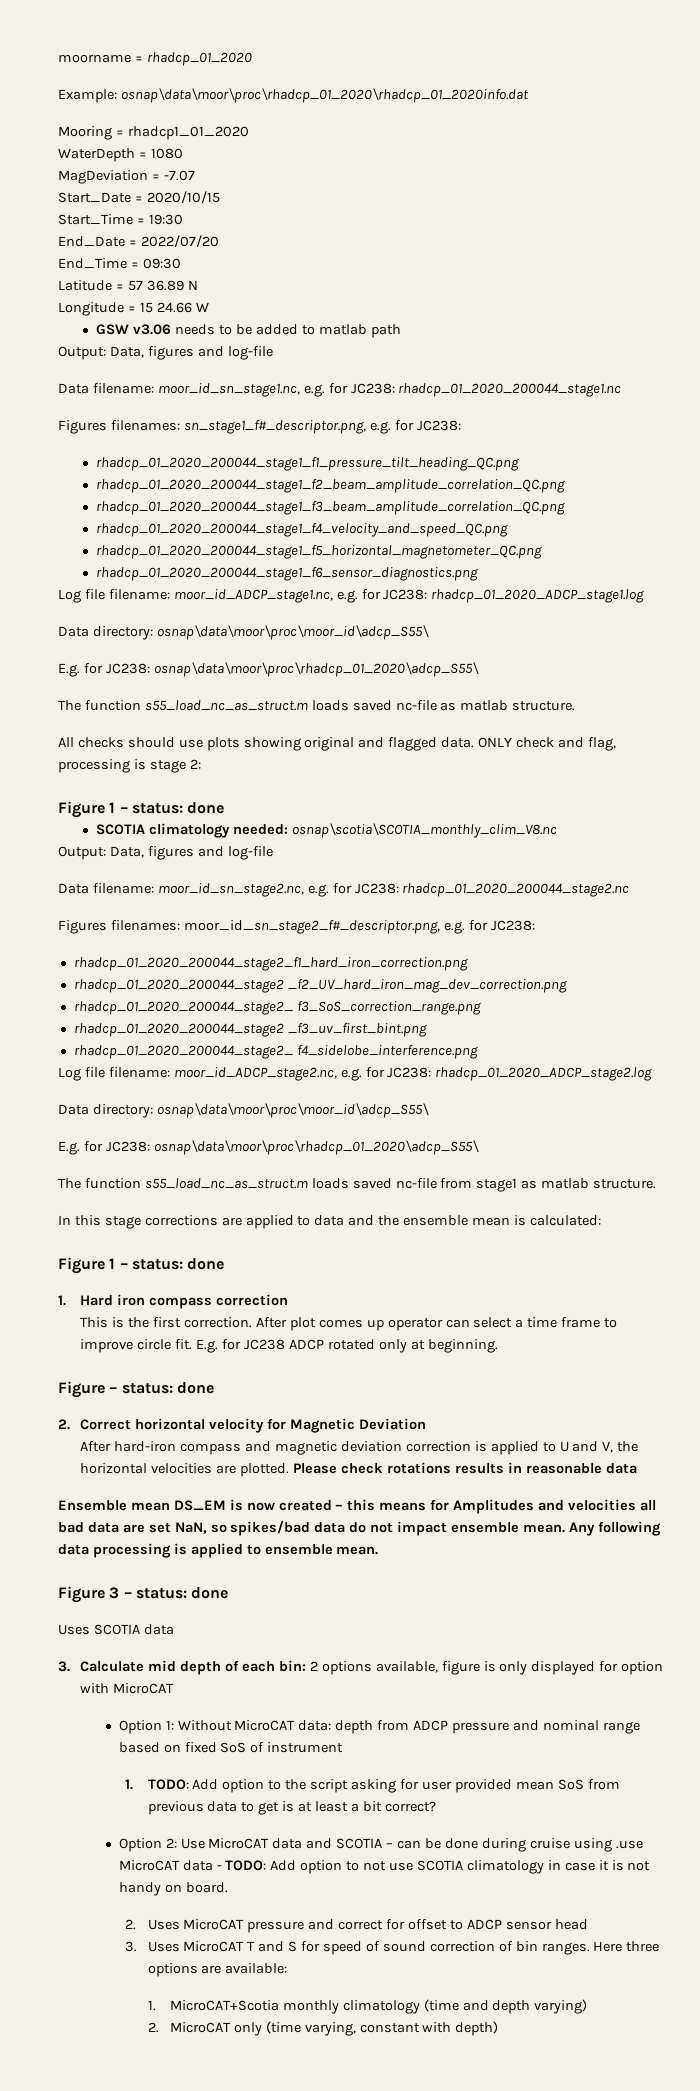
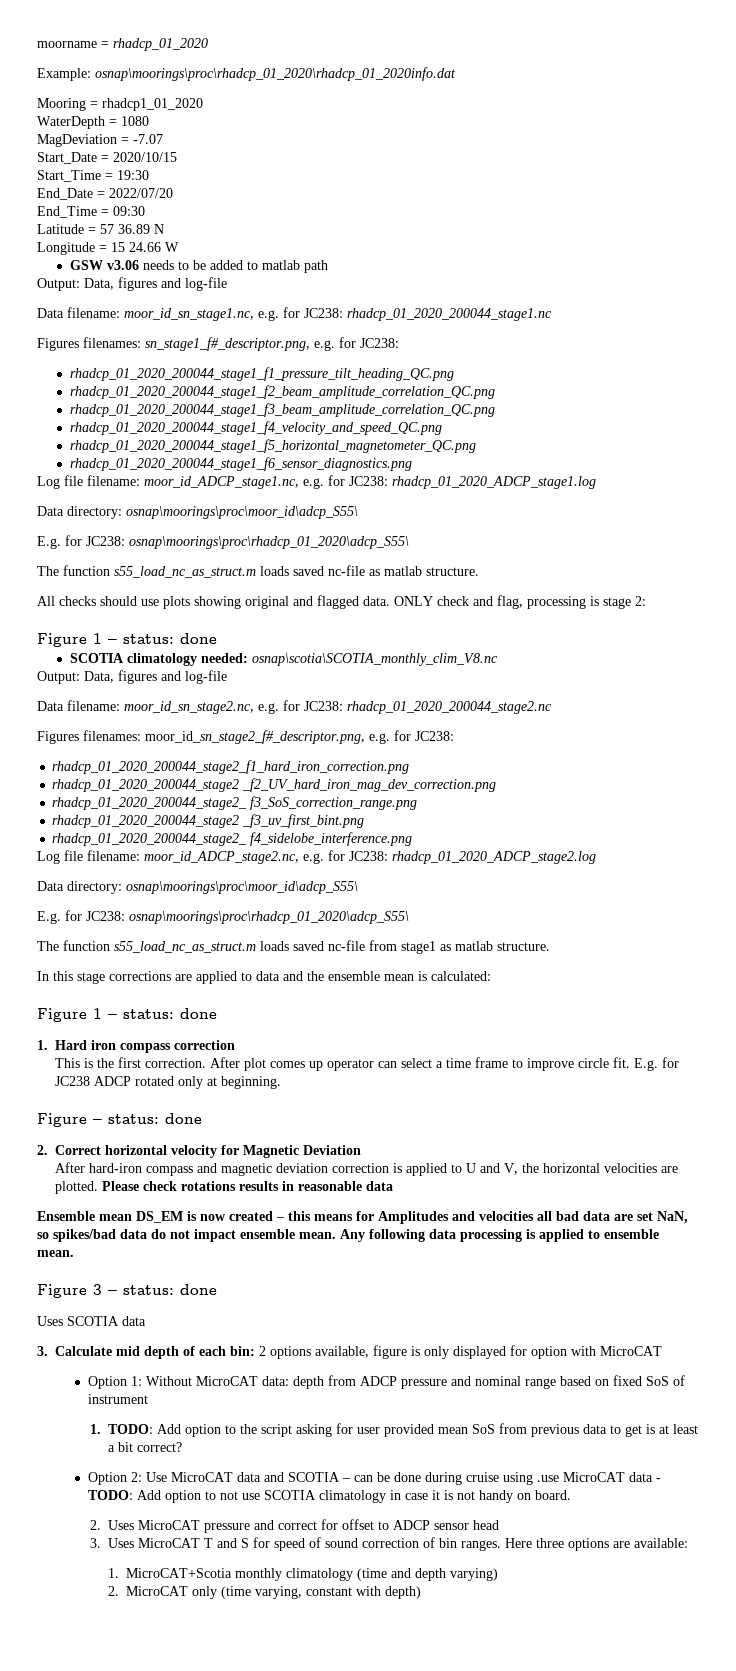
[120,88,529,103] osnap\data\moor\proc\rhadcp_01_2020\rhadcp_01_2020info.dat -> [95,67,456,81] osnap\moorings\proc\rhadcp_01_2020\rhadcp_01_2020info.dat
[156,625,429,640] [58,662,479,677] osnap\data\moor\proc\moor_id\adcp_S55\ // E.g. for JC238: osnap\data\moor\proc\rhadcp_01_2020\adcp_S55\ -> [126,506,358,519] [37,535,409,549] osnap\moorings\proc\moor_id\adcp_S55\ // E.g. for JC238: osnap\moorings\proc\rhadcp_01_2020\adcp_S55\
[156,1103,429,1118] [58,1140,479,1155] osnap\data\moor\proc\moor_id\adcp_S55\ // E.g. for JC238: osnap\data\moor\proc\rhadcp_01_2020\adcp_S55\ -> [126,881,358,894] [37,910,409,924] osnap\moorings\proc\moor_id\adcp_S55\ // E.g. for JC238: osnap\moorings\proc\rhadcp_01_2020\adcp_S55\

